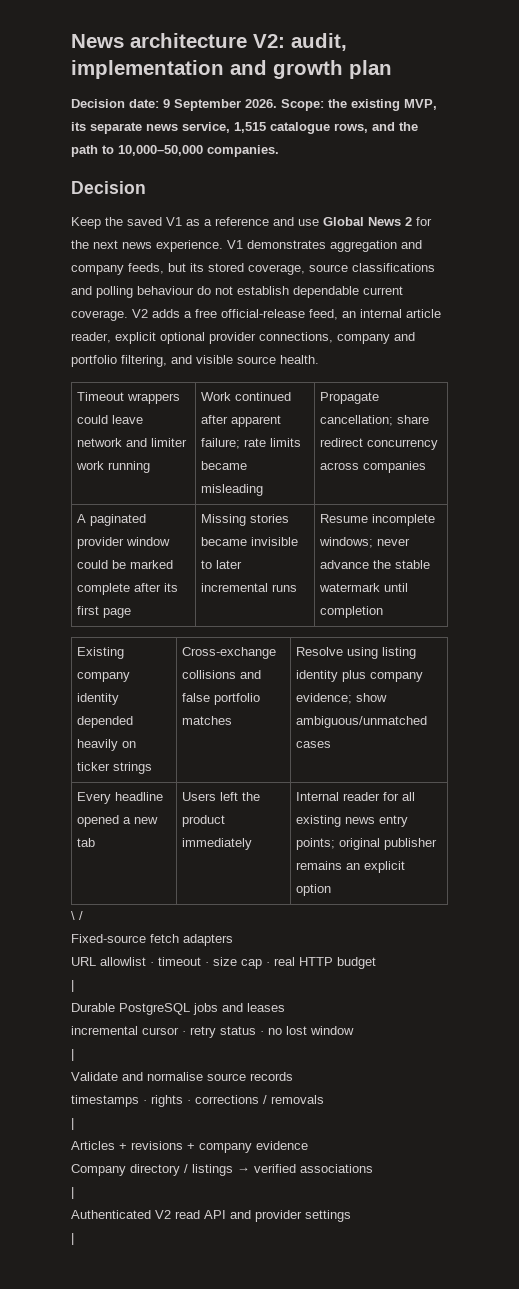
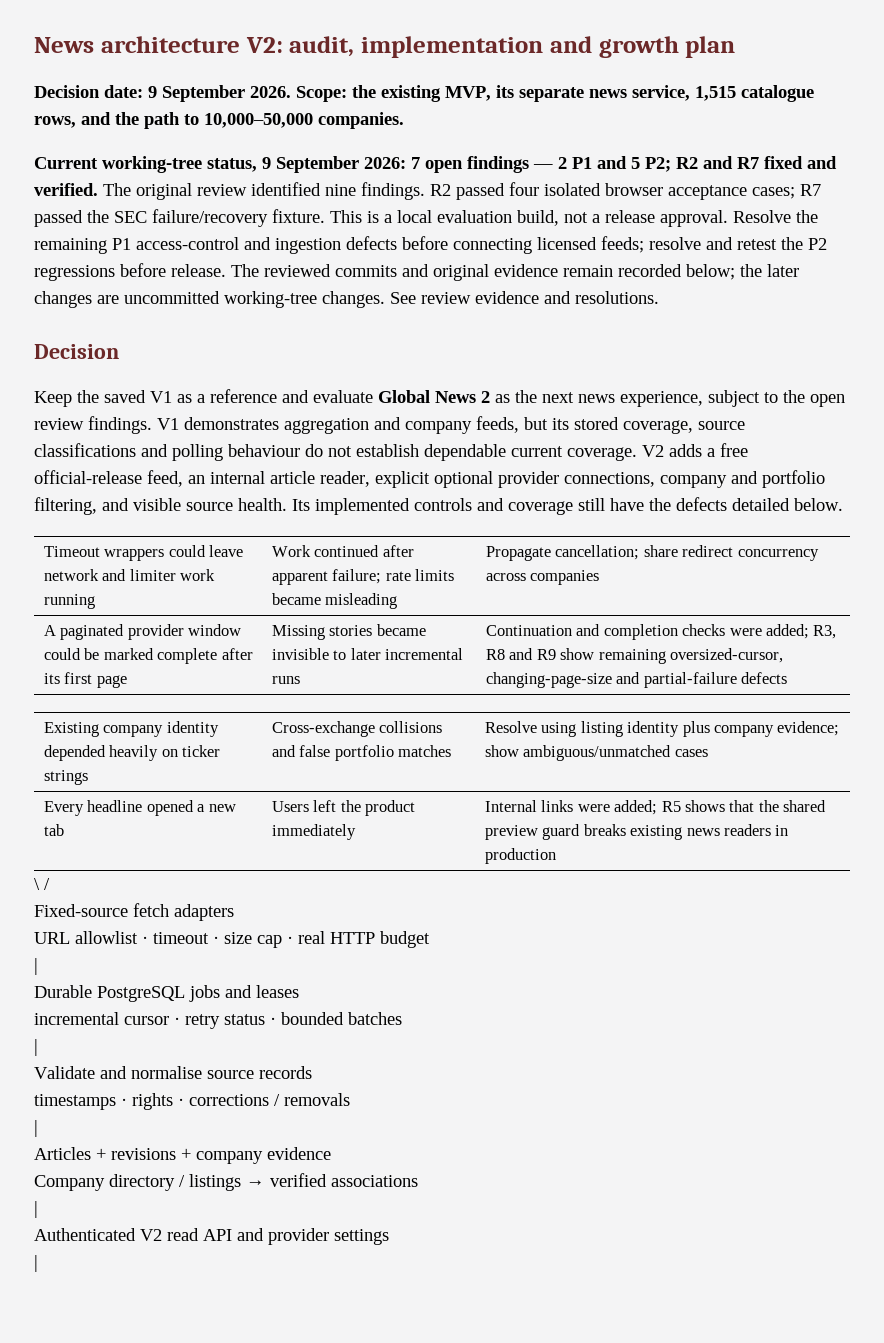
(279, 151) none -> [34,156,837,173] [34,182,821,200] [34,209,818,227] [34,236,827,254] [34,263,799,281] [34,291,659,308] // Current working-tree status, 9 September 2026: 7 open findings — 2 P1 and 5 P2; R2 and R7 fixed and verified. The original review identified nine findings. R2 passed four isolated browser acceptance cases; R7 passed the SEC failure/recovery fixture. This is a local evaluation build, not a release approval. Resolve the remaining P1 access-control and ingestion defects before connecting licensed feeds; resolve and retest the P2 regressions before release. The reviewed commits and original evidence remain recorded below; the later changes are uncommitted working-tree changes. See review evidence and resolutions.
[298,219,319,226] use -> [313,390,373,403] evaluate
[416,217,432,226] for -> [495,394,510,403] as
[156,240,223,252] experience. -> [620,390,845,407] [34,416,152,434] experience, subject to the open review findings.
(319, 359) none -> [292,497,843,515] Its implemented controls and coverage still have the defects detailed below.
[320,514,436,526] [319,537,411,548] [320,560,431,569] [319,583,409,592] [320,606,384,618] Resume incomplete windows; never advance the stable watermark until completion -> [485,624,837,640] [485,648,783,664] [485,672,788,688] Continuation and completion checks were added; R3, R8 and R9 show remaining oversized-cursor, changing-page-size and partial-failure defects
[343,792,416,801] [296,815,409,827] [296,838,438,850] [296,861,406,873] [296,884,332,896] reader for all existing news entry points; original publisher remains an explicit option -> [541,800,827,815] [484,824,789,840] [484,848,556,864] links were added; R5 shows that the shared preview guard breaks existing news readers in production
[268,1026,354,1035] no lost window -> [281,1012,402,1025] bounded batches

